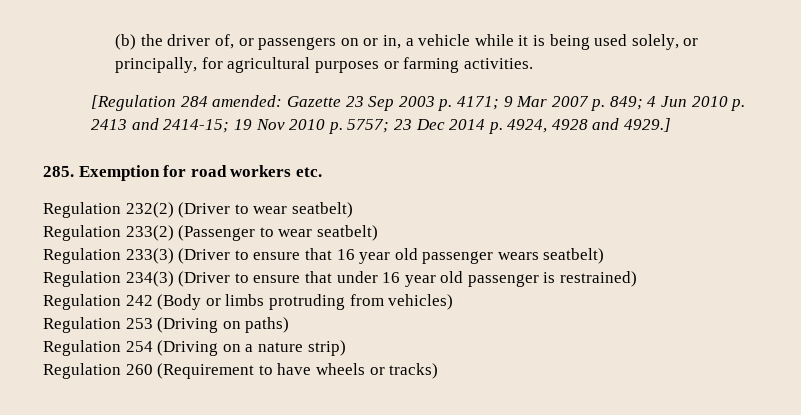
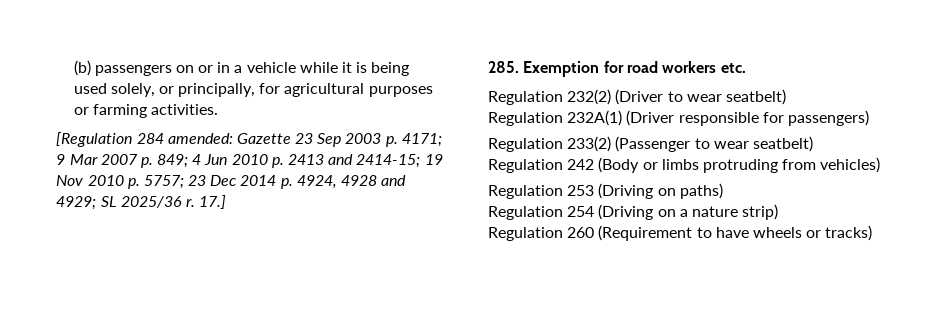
[140,34,254,49] the driver of, or -> (91, 68) none
[383,35,402,49] in, -> [217,62,231,73] in
[624,118,672,132] 4929.] -> [56,195,227,210] 4929; SL 2025/36 r. 17.]
(353, 210) none -> [488,110,869,126] // Regulation 232A(1) (Driver responsible for passengers)
[43,248,605,264] [43,271,638,287] // Regulation 233(3) (Driver to ensure that 16 year old passenger wears seatbelt) // Regulation 234(3) (Driver to ensure that under 16 year old passenger is restrained) -> (813, 144) none

